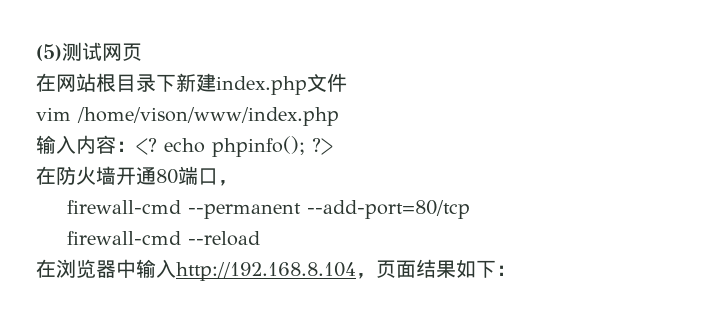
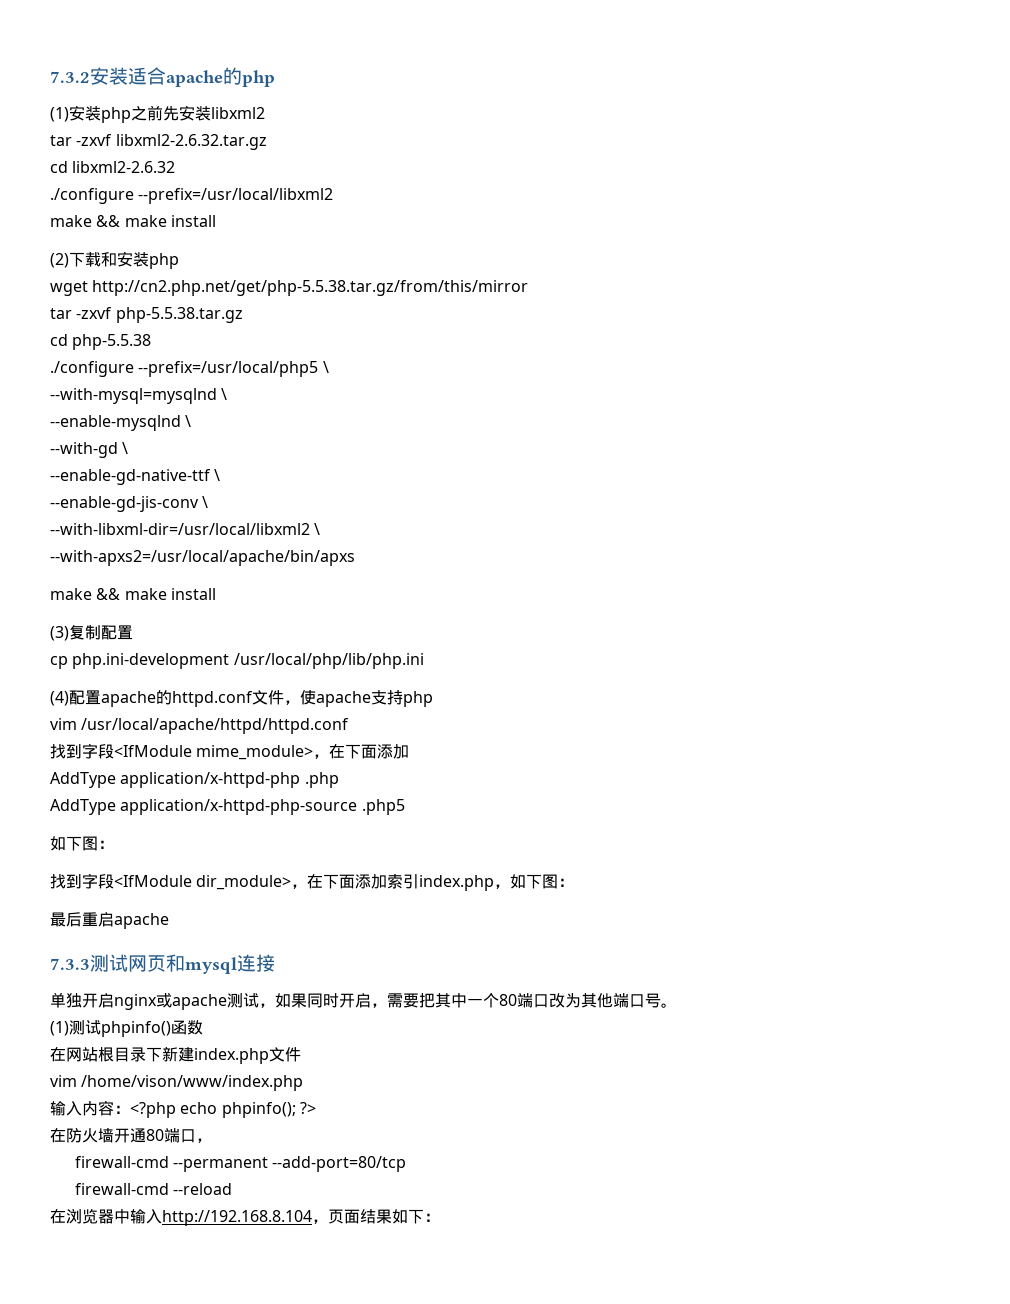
[36,42,142,61] (5)测试网页 -> [50,67,275,87] [50,105,265,123] [50,134,267,150] [50,161,176,173] [50,188,334,204] [50,215,216,227] [50,251,179,269] [50,280,529,296] [50,307,243,323] [50,334,152,350] [50,361,329,377] [50,388,228,404] [50,415,192,431] [50,442,129,458] [50,469,221,485] [50,496,209,512] [50,523,321,535] [50,550,355,566] [50,588,216,600] [50,625,133,641] [50,653,424,669] [50,690,433,707] [50,718,350,734] [50,743,410,760] [50,772,339,788] [50,799,405,815] [50,836,114,851] [50,873,575,891] [50,912,169,929] [50,954,275,974] [50,992,677,1010] [50,1020,203,1037] 7.3.2安装适合apache的php // (1)安装php之前先安装libxml2 // tar -zxvf libxml2-2.6.32.tar.gz // cd libxml2-2.6.32 // ./configure --prefix=/usr/local/libxml2 // make && make install // (2)下载和安装php // wget http://cn2.php.net/get/php-5.5.38.tar.gz/from/this/mirror // tar -zxvf php-5.5.38.tar.gz // cd php-5.5.38 // ./configure --prefix=/usr/local/php5 \ // --with-mysql=mysqlnd \ // --enable-mysqlnd \ // --with-gd \ // --enable-gd-native-ttf \ // --enable-gd-jis-conv \ // --with-libxml-dir=/usr/local/libxml2 \ // --with-apxs2=/usr/local/apache/bin/apxs // make && make install // (3)复制配置 // cp php.ini-development /usr/local/php/lib/php.ini // (4)配置apache的httpd.conf文件，使apache支持php // vim /usr/local/apache/httpd/httpd.conf // 找到字段<IfModule mime_module>，在下面添加 // AddType application/x-httpd-php .php // AddType application/x-httpd-php-source .php5 // 如下图： // 找到字段<IfModule dir_module>，在下面添加索引index.php，如下图： // 最后重启apache // 7.3.3测试网页和mysql连接 // 单独开启nginx或apache测试，如果同时开启，需要把其中一个80端口改为其他端口号。 // (1)测试phpinfo()函数
[136,138,157,155] <? -> [130,1102,176,1118] <?php

